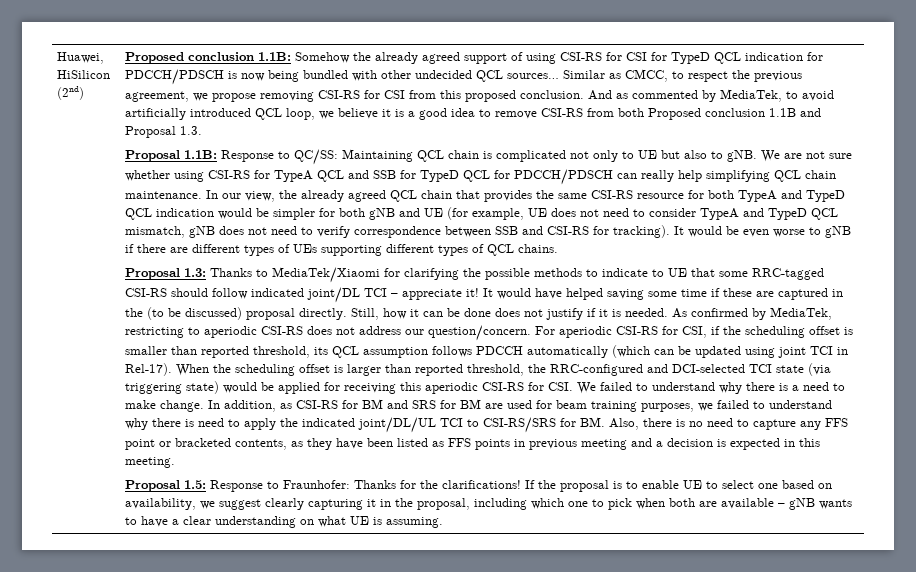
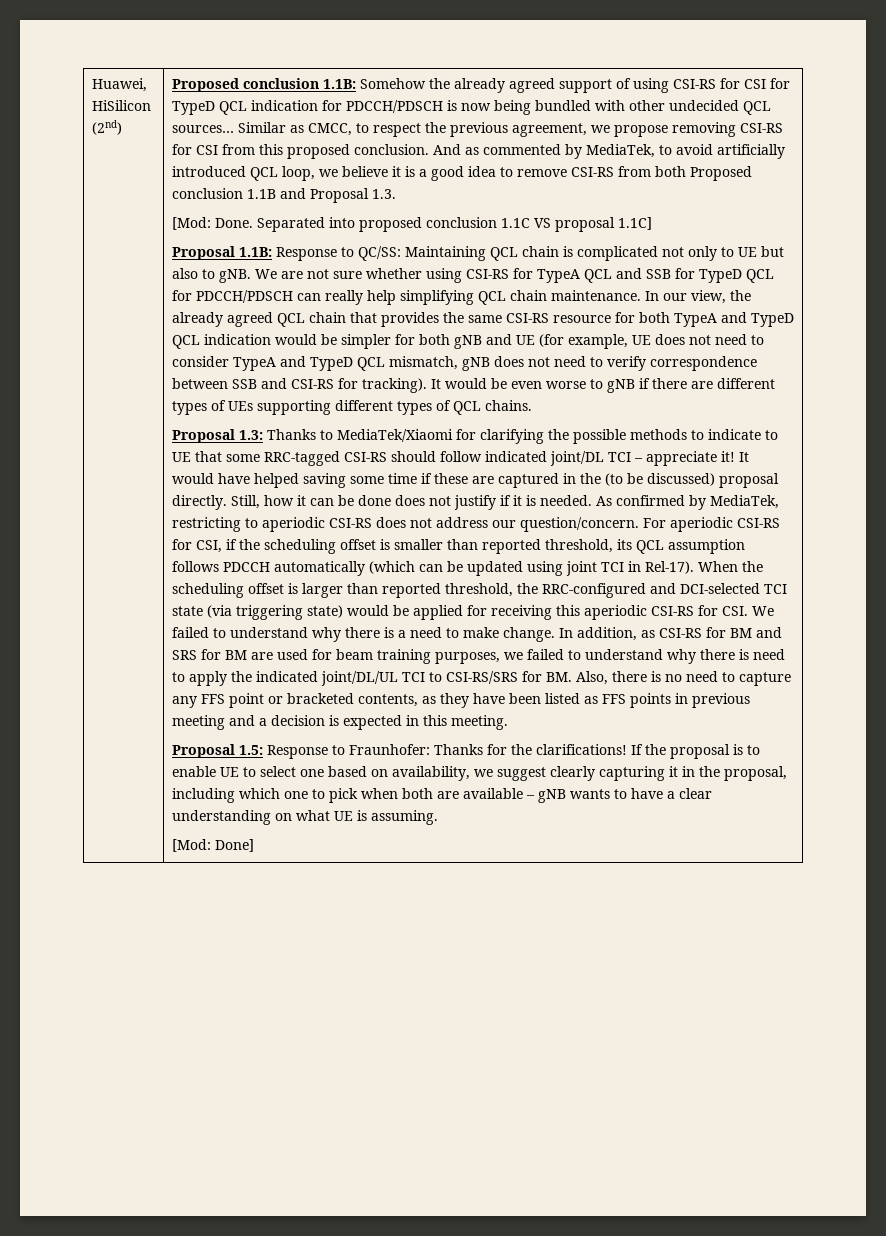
(203, 130) none -> [171,217,652,232] // [Mod: Done. Separated into proposed conclusion 1.1C VS proposal 1.1C]
(444, 522) none -> [171,839,254,852] // [Mod: Done]

